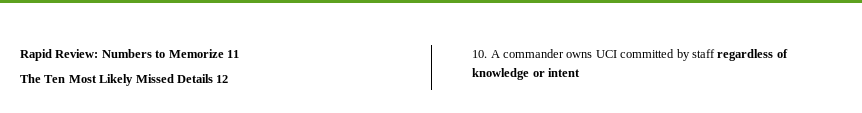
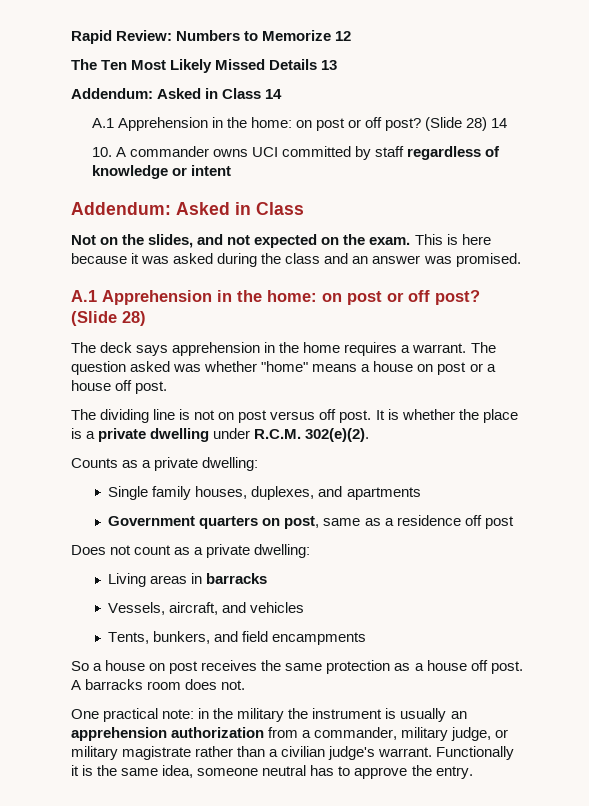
[226,50,239,58] 11 -> [335,31,352,41] 12
[216,75,229,83] 12 -> [321,60,338,70] [71,88,283,99] [91,117,508,131] 13 // Addendum: Asked in Class 14 // A.1 Apprehension in the home: on post or off post? (Slide 28) 14
(580, 72) none -> [71,202,304,215] [71,234,491,248] [71,253,521,267] [71,290,480,305] [71,311,146,326] [71,342,496,356] [71,361,496,375] [71,380,168,394] [71,409,518,423] [71,428,370,442] [71,457,259,471] [108,486,421,500] [108,515,514,529] [71,544,311,558] [108,573,268,587] [108,602,305,615] [108,631,367,645] [71,660,523,674] [71,679,246,690] [71,708,467,722] [71,727,509,741] [71,746,515,760] [71,765,473,779] // Addendum: Asked in Class // Not on the slides, and not expected on the exam. This is here because it was asked during the class and an answer was promised. // A.1 Apprehension in the home: on post or off post? (Slide 28) // The deck says apprehension in the home requires a warrant. The question asked was whether "home" means a house on post or a house off post. // The dividing line is not on post versus off post. It is whether the place is a private dwelling under R.C.M. 302(e)(2). // Counts as a private dwelling: // Single family houses, duplexes, and apartments // Government quarters on post, same as a residence off post // Does not count as a private dwelling: // Living areas in barracks // Vessels, aircraft, and vehicles // Tents, bunkers, and field encampments // So a house on post receives the same protection as a house off post. A barracks room does not. // One practical note: in the military the instrument is usually an apprehension authorization from a commander, military judge, or military magistrate rather than a civilian judge's warrant. Functionally it is the same idea, someone neutral has to approve the entry.

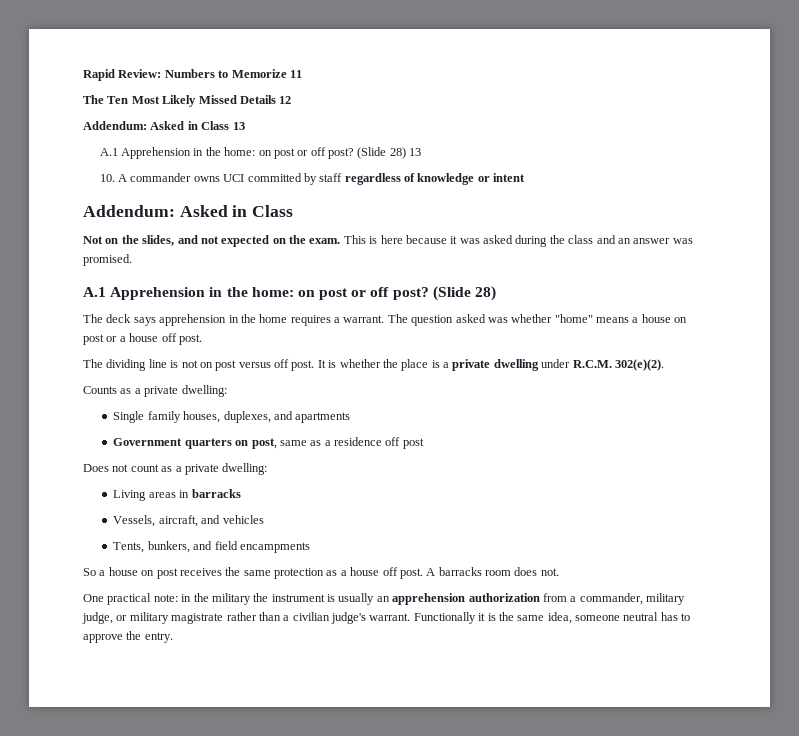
[335,31,352,41] 12 -> [289,70,302,78] 11
[321,60,338,70] [71,88,283,99] 13 // Addendum: Asked in Class 14 -> [279,96,292,104] [83,121,245,130] 12 // Addendum: Asked in Class 13
[491,118,508,128] 14 -> [409,148,422,156] 13

